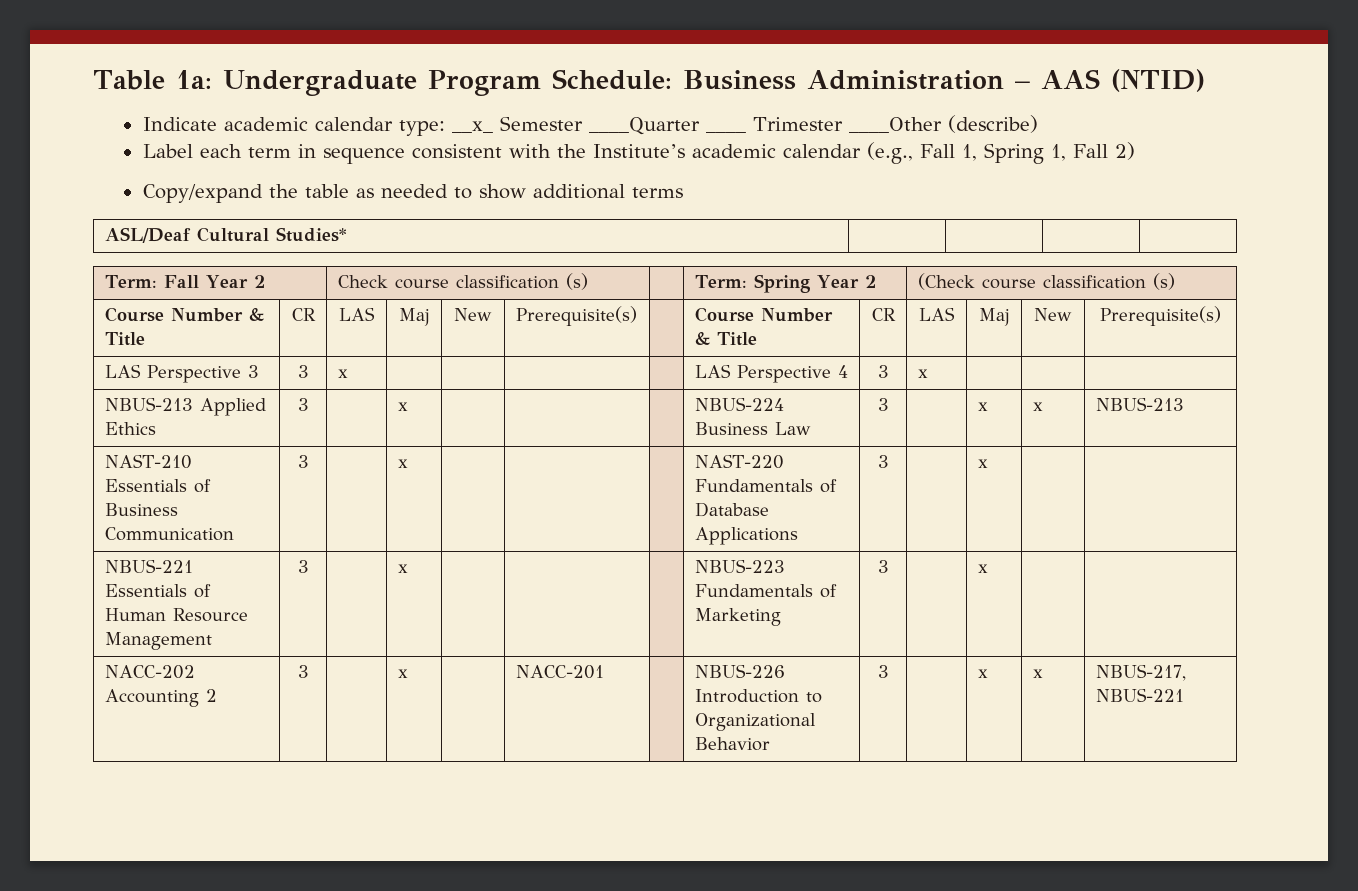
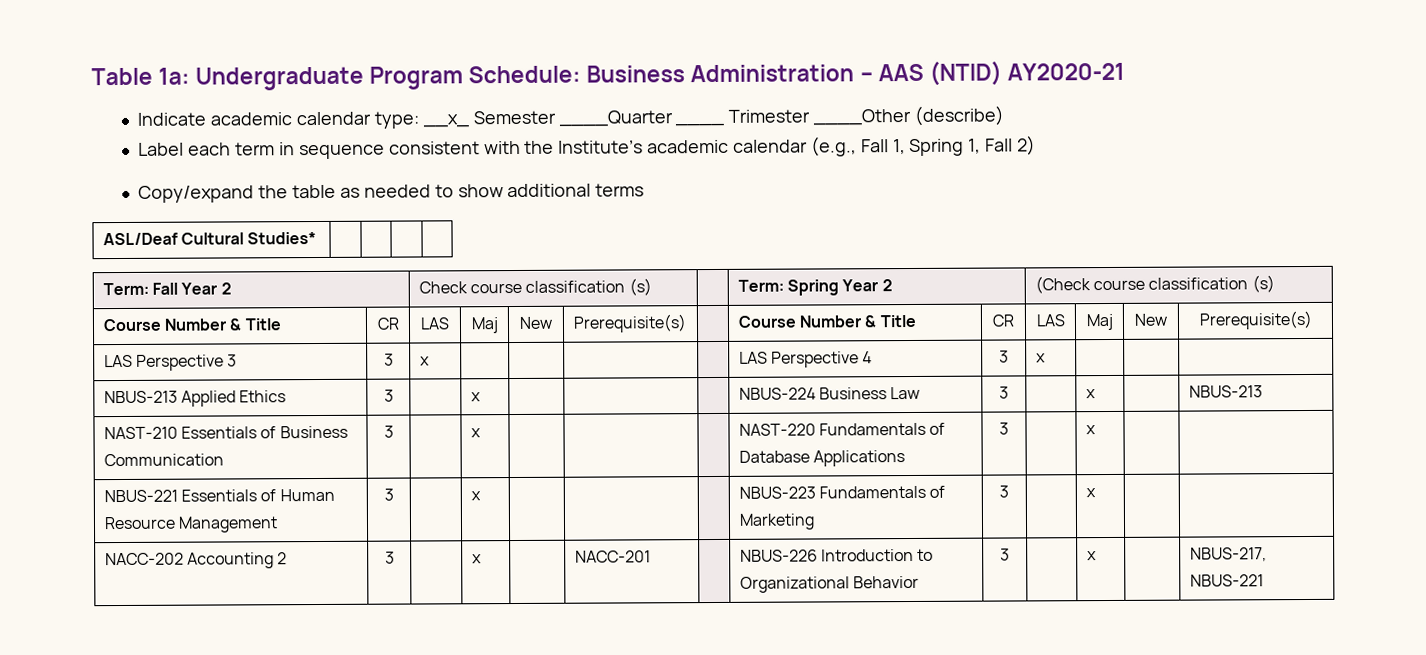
(1205, 80) none -> [1006,62,1125,81] AY2020-21
[1032,402,1043,411] x -> (1096, 394) none
[1032,669,1043,678] x -> (1097, 556) none

